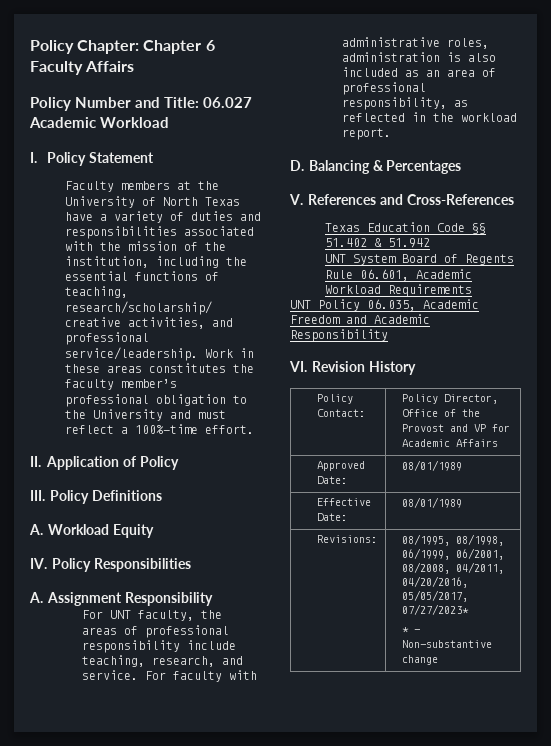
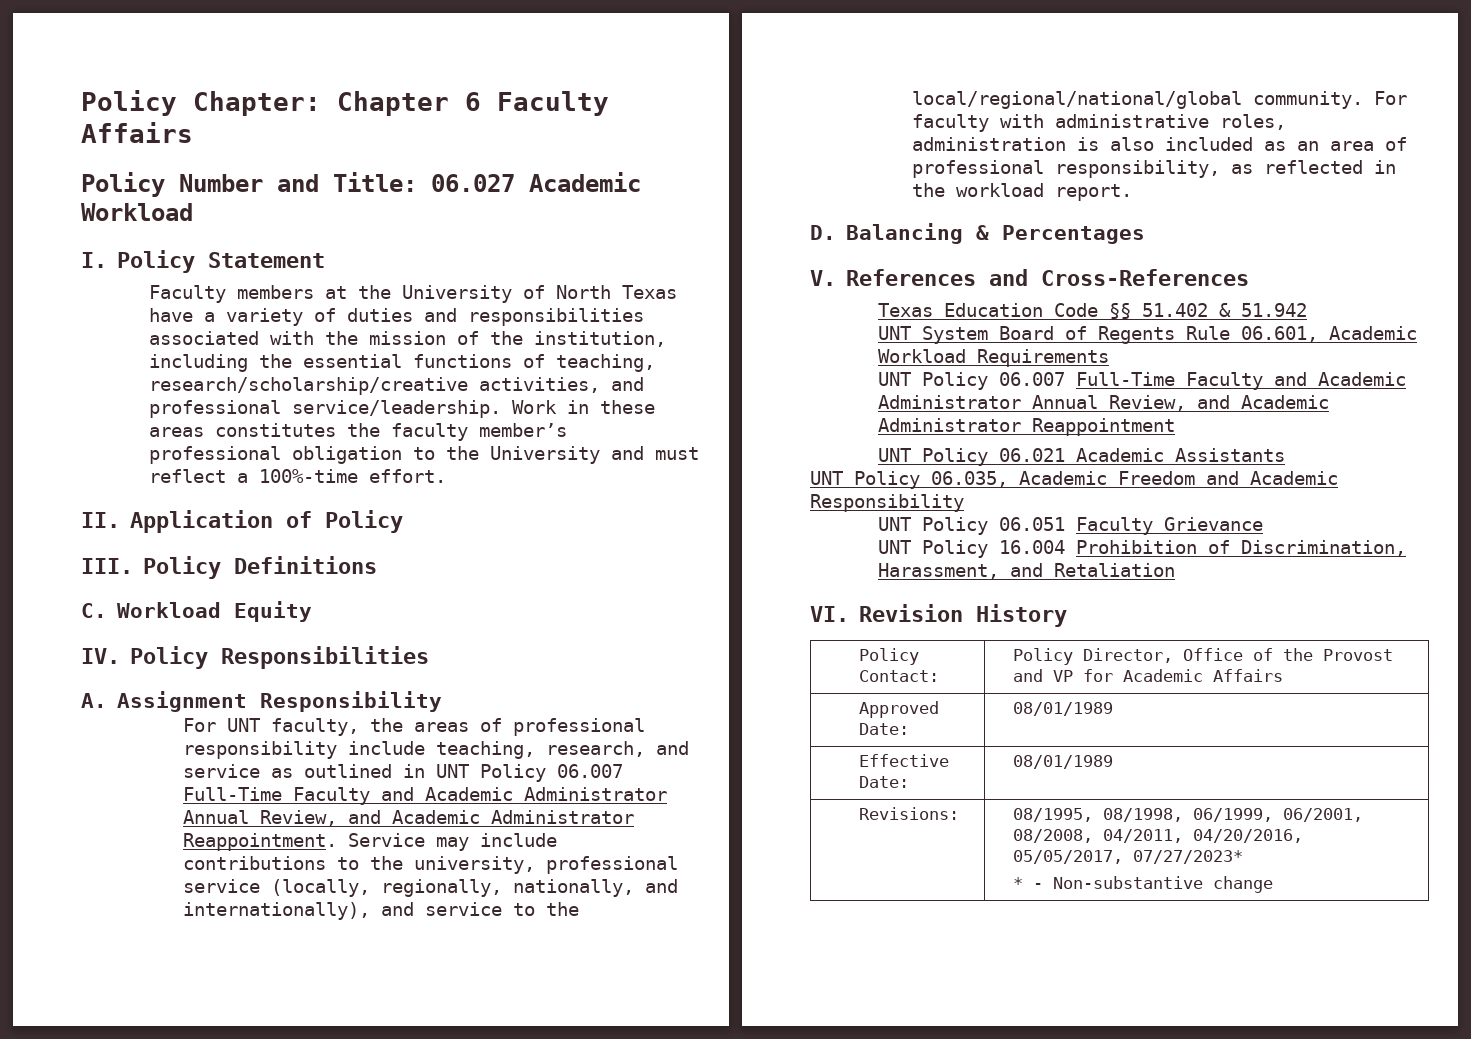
[29,524,43,535] A. -> [81,603,107,618] C.
[82,670,139,680] service. -> [183,764,624,782] [183,787,668,805] [183,810,635,826] [183,833,558,851] [183,856,679,874] [183,879,679,897] [183,902,580,920] [912,91,1364,109] service as outlined in UNT Policy 06.007 Full-Time Faculty and Academic Administrator Annual Review, and Academic Administrator Reappointment. Service may include contributions to the university, professional service (locally, regionally, nationally, and internationally), and service to the local/regional/national/global community.
(472, 290) none -> [878,372,1407,390] [878,395,1330,411] [878,418,1176,436] [878,448,1286,466] // UNT Policy 06.007 Full-Time Faculty and Academic Administrator Annual Review, and Academic Administrator Reappointment // UNT Policy 06.021 Academic Assistants
(388, 335) none -> [878,517,1264,535] [878,540,1407,558] [878,563,1176,579] // UNT Policy 06.051 Faculty Grievance // UNT Policy 16.004 Prohibition of Discrimination, Harassment, and Retaliation

